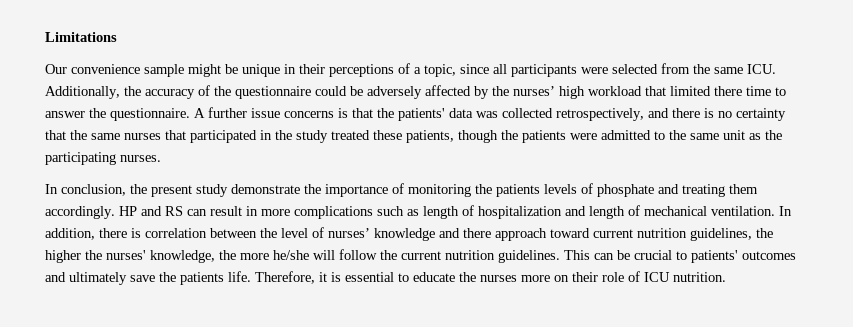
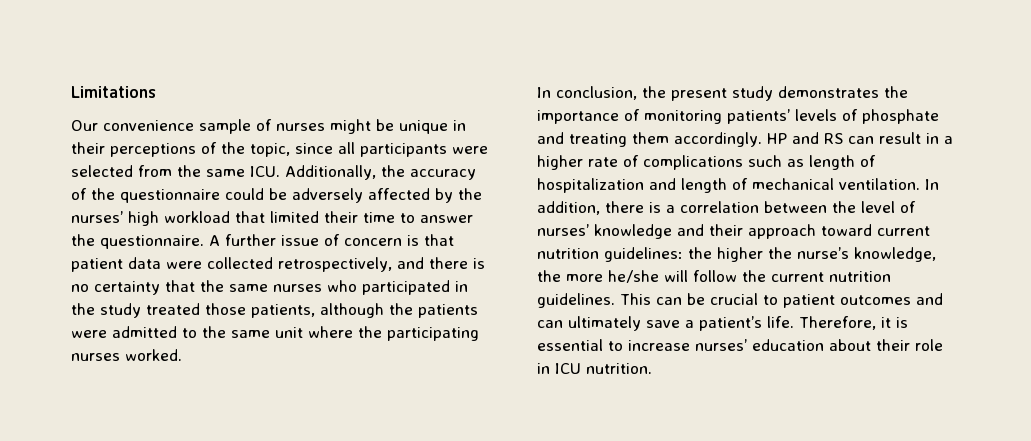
(184, 70) none -> [256,119,325,131] of nurses
[414,67,421,74] a -> [221,142,245,154] the
[714,86,742,96] there -> [324,211,358,223] their
[284,108,498,121] concerns is that the patients' data was -> [324,234,454,246] [71,257,202,272] of concern is that patient data were
[165,130,186,140] that -> [327,280,357,292] who
[373,130,498,143] these patients, though -> [205,303,384,318] those patients, although
[749,133,761,140] as -> [308,326,353,338] where
[120,155,161,162] nurses. -> [71,349,182,361] nurses worked.
[231,184,300,194] demonstrate -> [778,86,879,98] demonstrates
[475,184,540,197] the patients -> [727,109,790,124] patients’
[261,209,290,216] more -> [944,136,953,144] [537,155,639,170] a higher rate of
(141, 233) none -> [666,205,675,213] a
[463,228,491,238] there -> [709,224,743,236] their
[690,228,752,241] guidelines, -> [604,247,683,262] guidelines:
[106,250,146,260] nurses' -> [797,247,849,259] nurse’s
[691,250,738,263] patients' -> [783,294,835,308] patient
(66, 277) none -> [537,320,563,328] can
[159,272,224,285] the patients -> [685,316,762,331] a patient’s
[413,272,569,282] educate the nurses more on -> [628,339,871,351] increase nurses’ education about
[628,271,640,282] of -> [537,363,550,374] in

